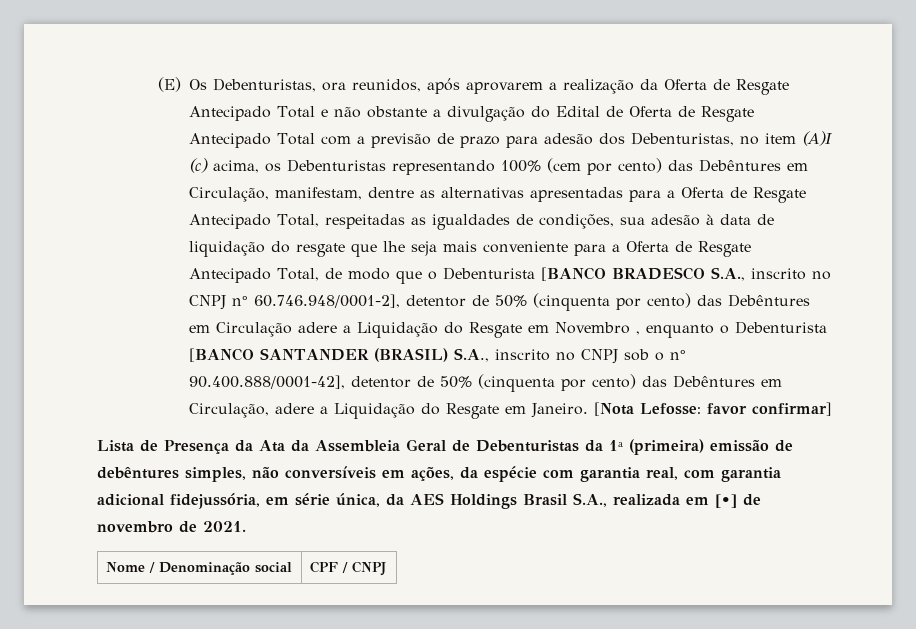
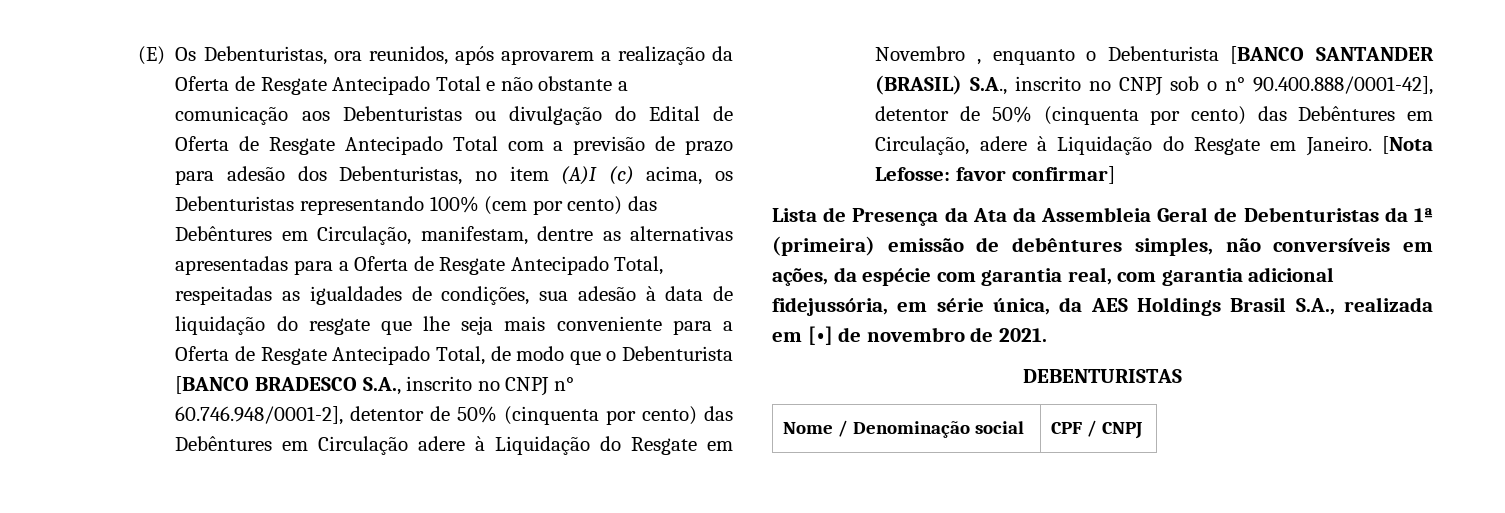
(441, 113) none -> [175,106,496,125] comunicação aos Debenturistas ou
[342,325,351,333] a -> [475,436,486,451] à
[319,406,328,414] a -> [1037,136,1048,151] à
(246, 526) none -> [1023,369,1182,383] // DEBENTURISTAS

